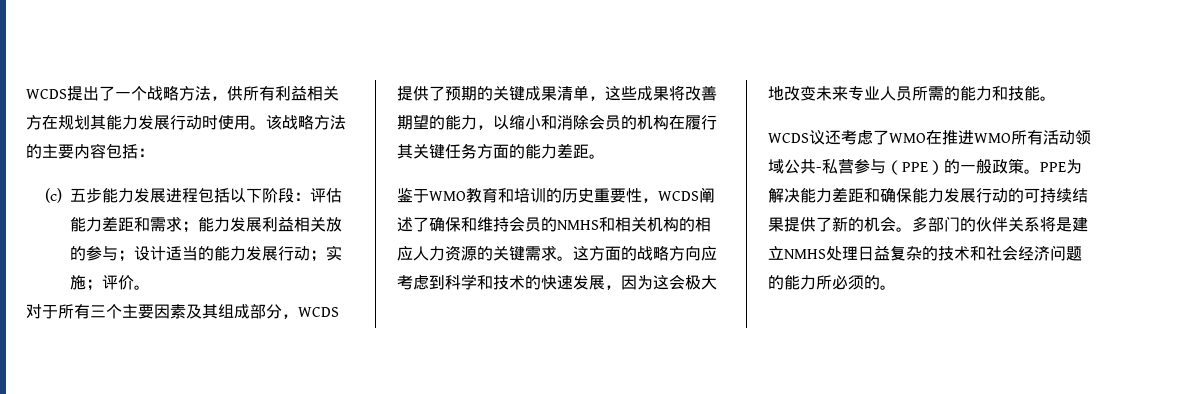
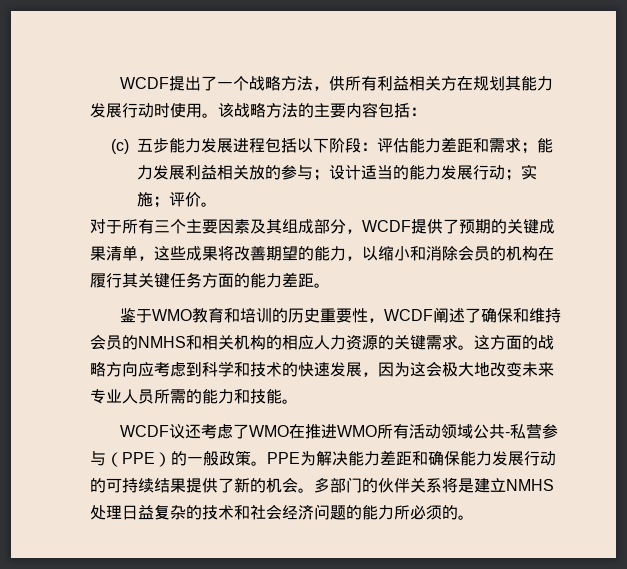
[26,89,67,99] WCDS -> [120,77,170,89] WCDF
[298,307,339,317] WCDS -> [362,220,411,232] WCDF
[658,191,699,201] WCDS -> [384,309,434,321] WCDF
[768,133,809,143] WCDS -> [120,425,170,437] WCDF

